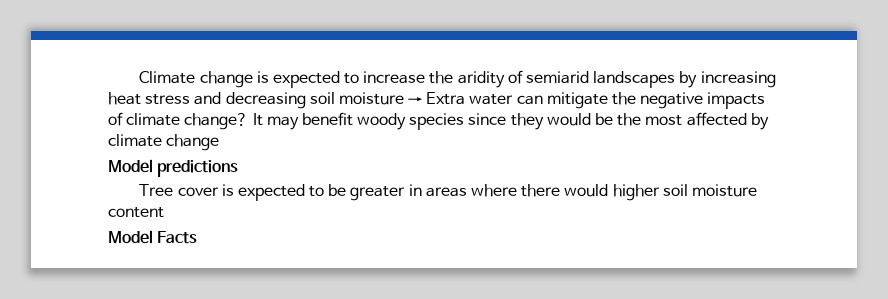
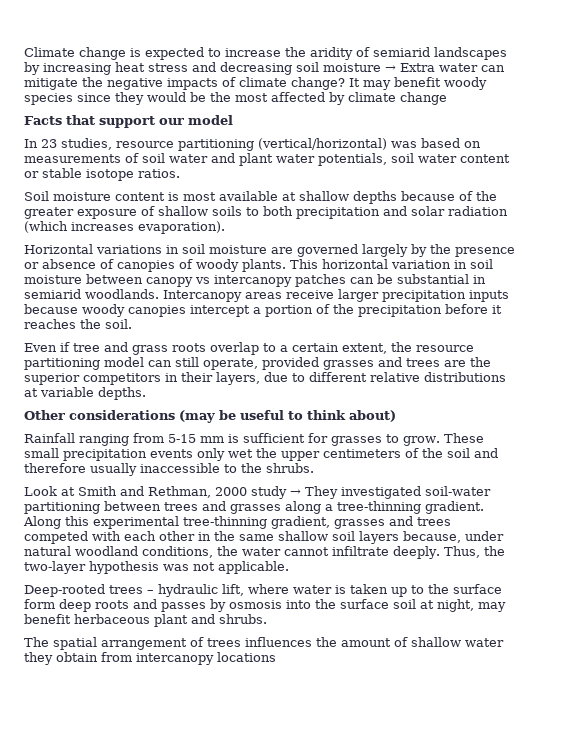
[108,159,239,177] [139,184,757,201] [108,207,164,218] [108,230,198,244] Model predictions // Tree cover is expected to be greater in areas where there would higher soil moisture content // Model Facts -> [24,115,233,128] [24,138,481,151] [24,153,510,166] [24,168,180,181] [24,191,497,204] [24,206,508,219] [24,221,225,234] [24,244,515,257] [24,259,493,272] [24,274,486,287] [24,289,509,302] [24,304,502,317] [24,319,132,329] [24,342,474,355] [24,357,491,370] [24,372,506,385] [24,387,146,400] [24,410,396,423] [24,433,484,446] [24,448,498,461] [24,463,314,476] [24,486,491,499] [24,501,484,514] [23,516,451,529] [24,531,504,544] [24,546,505,559] [24,561,289,574] [24,584,502,597] [24,599,506,612] [24,614,267,627] [24,637,504,650] [24,652,276,665] Facts that support our model // In 23 studies, resource partitioning (vertical/horizontal) was based on measurements of soil water and plant water potentials, soil water content or stable isotope ratios. // Soil moisture content is most available at shallow depths because of the greater exposure of shallow soils to both precipitation and solar radiation (which increases evaporation). // Horizontal variations in soil moisture are governed largely by the presence or absence of canopies of woody plants. This horizontal variation in soil moisture between canopy vs intercanopy patches can be substantial in semiarid woodlands. Intercanopy areas receive larger precipitation inputs because woody canopies intercept a portion of the precipitation before it reaches the soil. // Even if tree and grass roots overlap to a certain extent, the resource partitioning model can still operate, provided grasses and trees are the superior competitors in their layers, due to different relative distributions at variable depths. // Other considerations (may be useful to think about) // Rainfall ranging from 5-15 mm is sufficient for grasses to grow. These small precipitation events only wet the upper centimeters of the soil and therefore usually inaccessible to the shrubs. // Look at Smith and Rethman, 2000 study → They investigated soil-water partitioning between trees and grasses along a tree-thinning gradient. Along this experimental tree-thinning gradient, grasses and trees competed with each other in the same shallow soil layers because, under natural woodland conditions, the water cannot infiltrate deeply. Thus, the two-layer hypothesis was not applicable. // Deep-rooted trees – hydraulic lift, where water is taken up to the surface form deep roots and passes by osmosis into the surface soil at night, may benefit herbaceous plant and shrubs. // The spatial arrangement of trees influences the amount of shallow water they obtain from intercanopy locations

